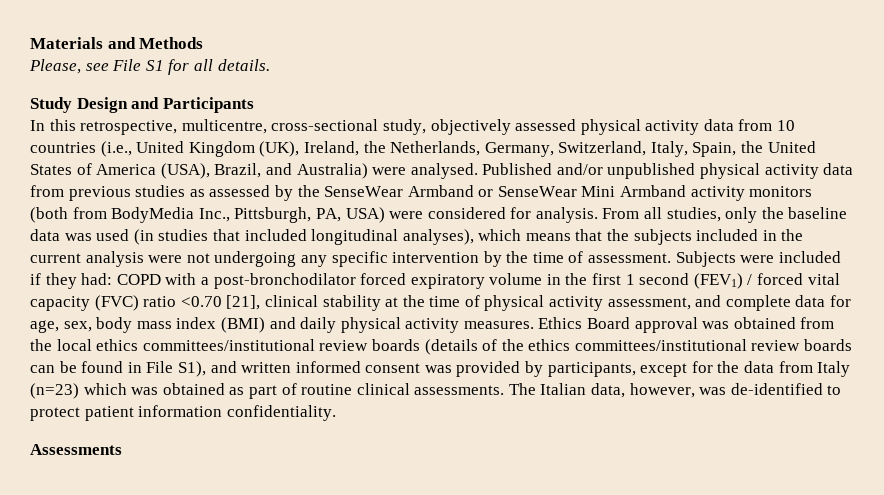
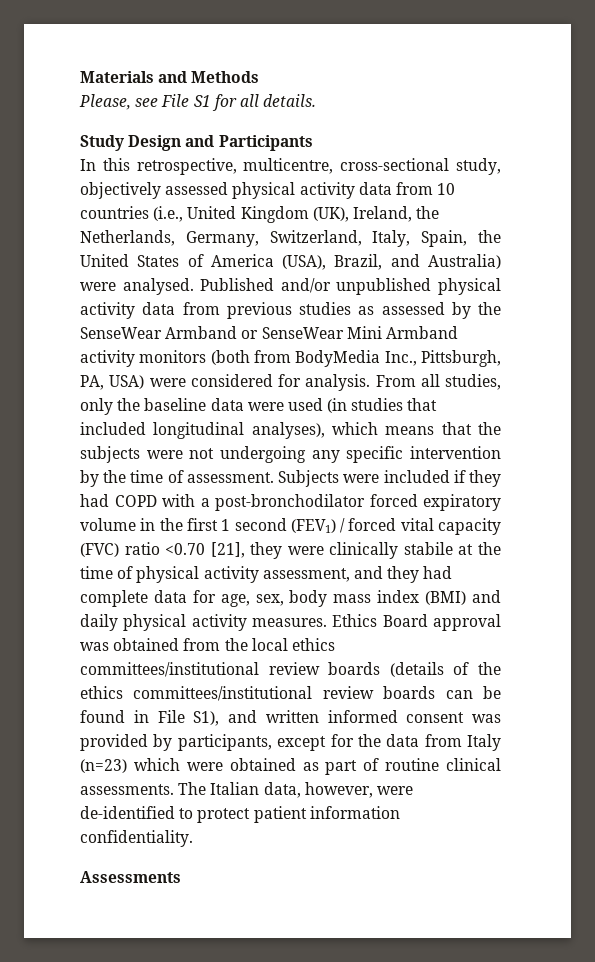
[64,233,92,241] was -> [247,402,284,411] were
[696,229,804,241] [30,251,144,267] included in the current analysis -> (140, 454) none
[81,273,113,285] had: -> [80,494,109,507] had
[264,295,381,311] clinical stability -> [250,542,453,559] they were clinically stabile
(722, 301) none -> [387,566,453,583] they had
[131,387,159,395] was -> [186,762,223,771] were
[699,387,727,395] was -> [376,786,413,795] were

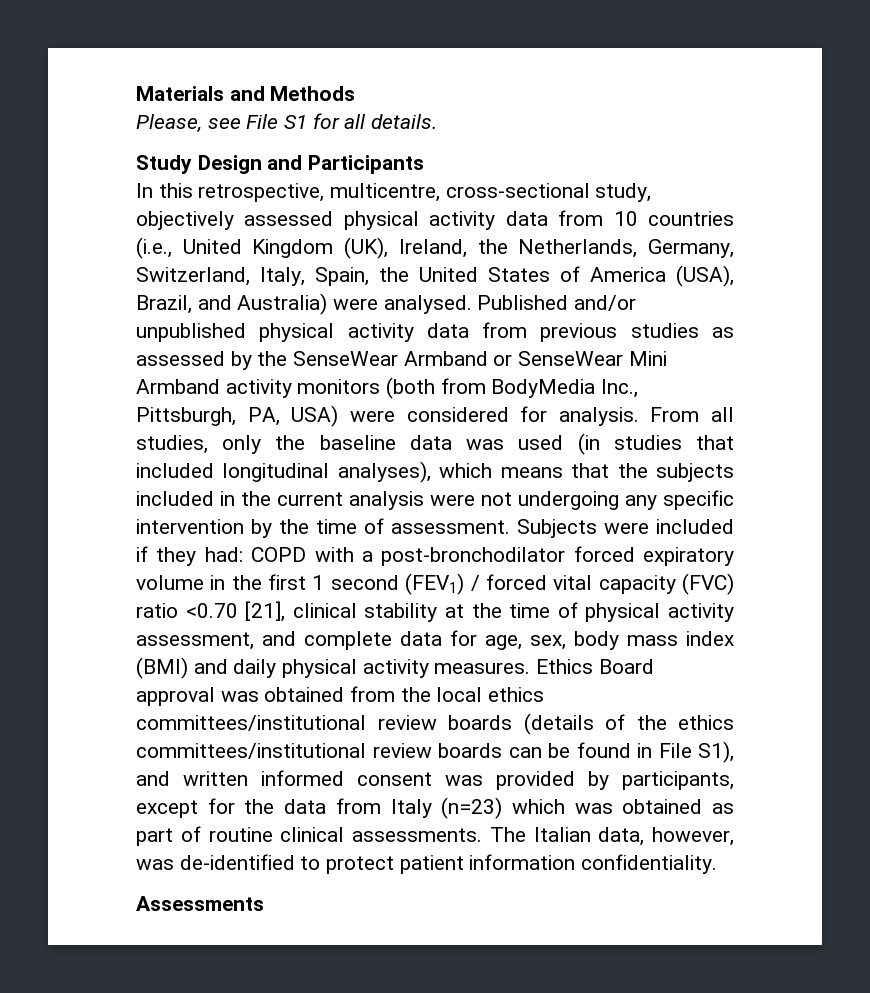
[247,402,284,411] were -> [466,439,505,450] was
(140, 454) none -> [136,491,424,510] included in the current analysis
[80,494,109,507] had -> [204,547,243,562] had:
[250,542,453,559] they were clinically stabile -> [292,603,438,622] clinical stability
[387,566,453,583] they had -> (296, 638) none
[186,762,223,771] were -> [574,803,613,814] was
[376,786,413,795] were -> [136,859,174,870] was

